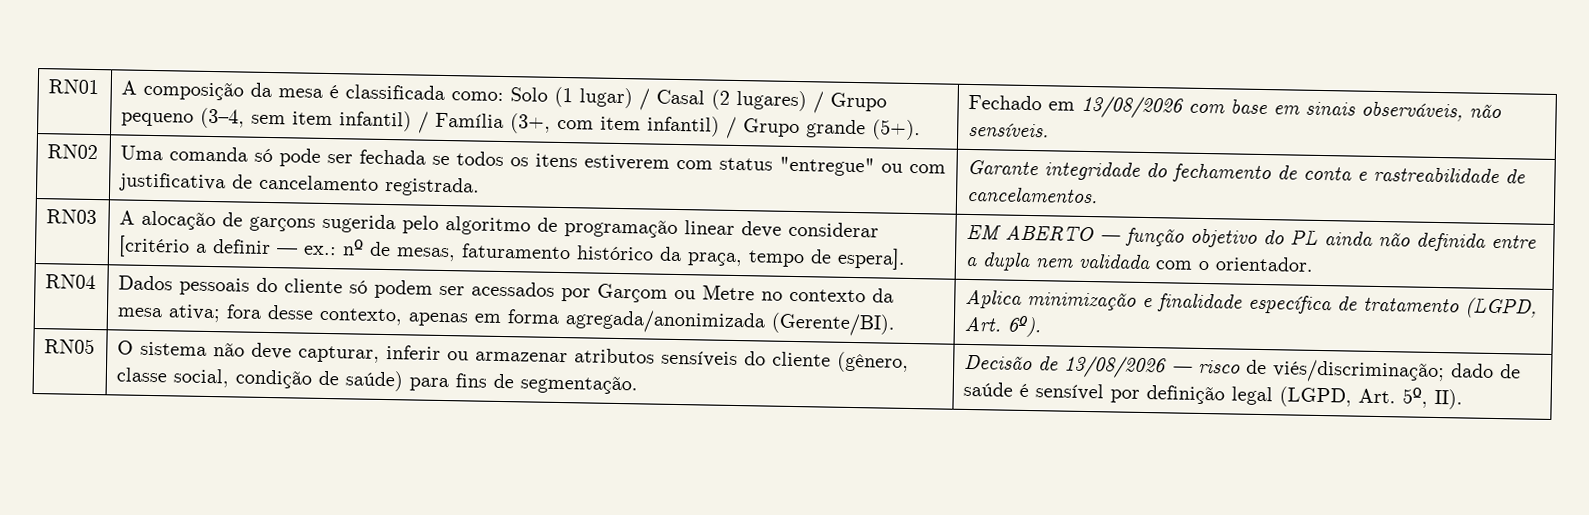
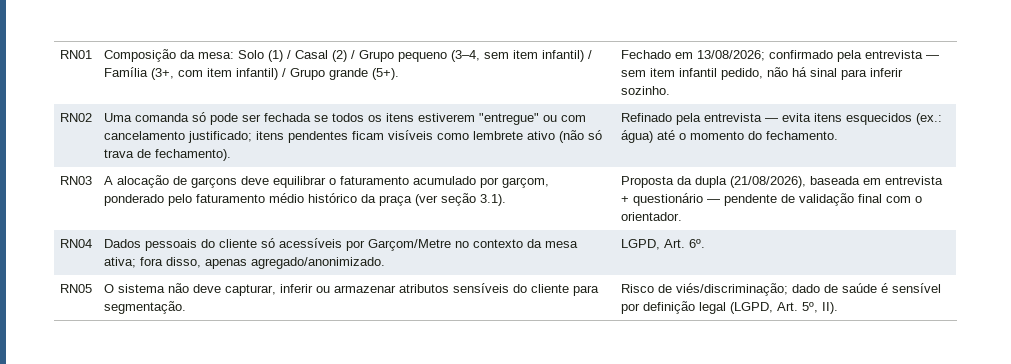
[121,80,808,112] A composição da mesa é classificada como: Solo (1 lugar) / Casal (2 lugares) -> [103,49,347,62] Composição da mesa: Solo (1) / Casal (2)
[1081,95,1503,122] [968,122,1050,138] 13/08/2026 com base em sinais observáveis, não sensíveis. -> [696,50,939,62] [620,67,903,80] [620,86,670,95] 13/08/2026; confirmado pela entrevista — sem item infantil pedido, não há sinal para inferir sozinho.
[676,157,774,171] com status -> (475, 117) none
[119,172,481,197] [967,159,1527,184] [966,186,1099,204] justificativa de cancelamento registrada. | Garante integridade do fechamento de conta e rastreabilidade de cancelamentos. -> [103,130,602,143] [103,149,231,161] [620,113,942,125] [620,130,838,143] cancelamento justificado; itens pendentes ficam visíveis como lembrete ativo (não só trava de fechamento). | Refinado pela entrevista — evita itens esquecidos (ex.: água) até o momento do fechamento.
[322,213,880,239] [118,235,907,270] [966,223,1538,252] [965,252,1152,272] sugerida pelo algoritmo de programação linear deve considerar [critério a definir — ex.: nº de mesas, faturamento histórico da praça, tempo de espera]. | EM ABERTO — função objetivo do PL ainda não definida entre a dupla nem validada -> [240,176,549,188] [103,193,506,206] [620,176,943,188] [620,193,882,206] deve equilibrar o faturamento acumulado por garçom, ponderado pelo faturamento médio histórico da praça (ver seção 3.1). | Proposta da dupla (21/08/2026), baseada em entrevista + questionário — pendente de validação final
[374,279,756,303] podem ser acessados por Garçom ou Metre -> [278,238,451,251] acessíveis por Garçom/Metre
[267,305,897,337] [965,289,1538,319] [964,315,1043,338] desse contexto, apenas em forma agregada/anonimizada (Gerente/BI). | Aplica minimização e finalidade específica de tratamento (LGPD, Art. 6º). -> [165,257,385,269] [620,239,705,250] disso, apenas agregado/anonimizado. | LGPD, Art. 6º.
[837,351,910,373] [116,367,639,395] [964,354,1242,380] (gênero, classe social, condição de saúde) para fins de segmentação. | Decisão de 13/08/2026 — risco -> [572,285,599,296] [103,301,186,314] [620,284,654,293] para segmentação. | Risco

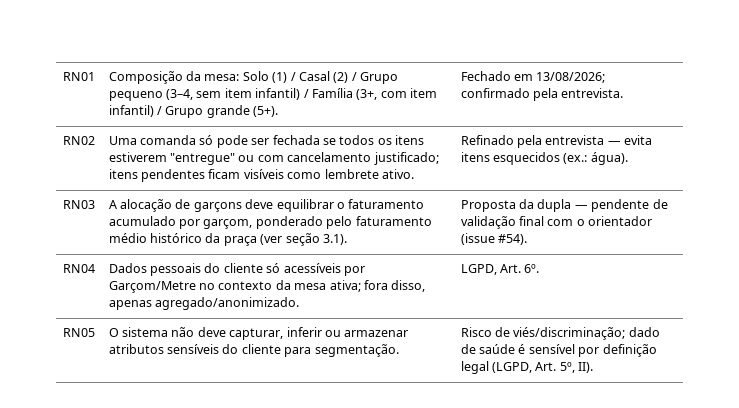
[864,50,939,59] [620,67,903,80] [620,86,670,95] entrevista — sem item infantil pedido, não há sinal para inferir sozinho. -> [561,88,624,98] entrevista.
[526,130,602,143] [103,149,231,161] ativo (não só trava de fechamento). -> [381,169,414,179] ativo.
[620,130,838,143] água) até o momento do fechamento. -> [590,152,628,165] água).
[729,176,943,188] [620,193,703,206] (21/08/2026), baseada em entrevista + questionário -> (572, 205) none
[620,212,682,221] orientador. -> [588,216,653,226] [460,233,528,245] orientador (issue #54).

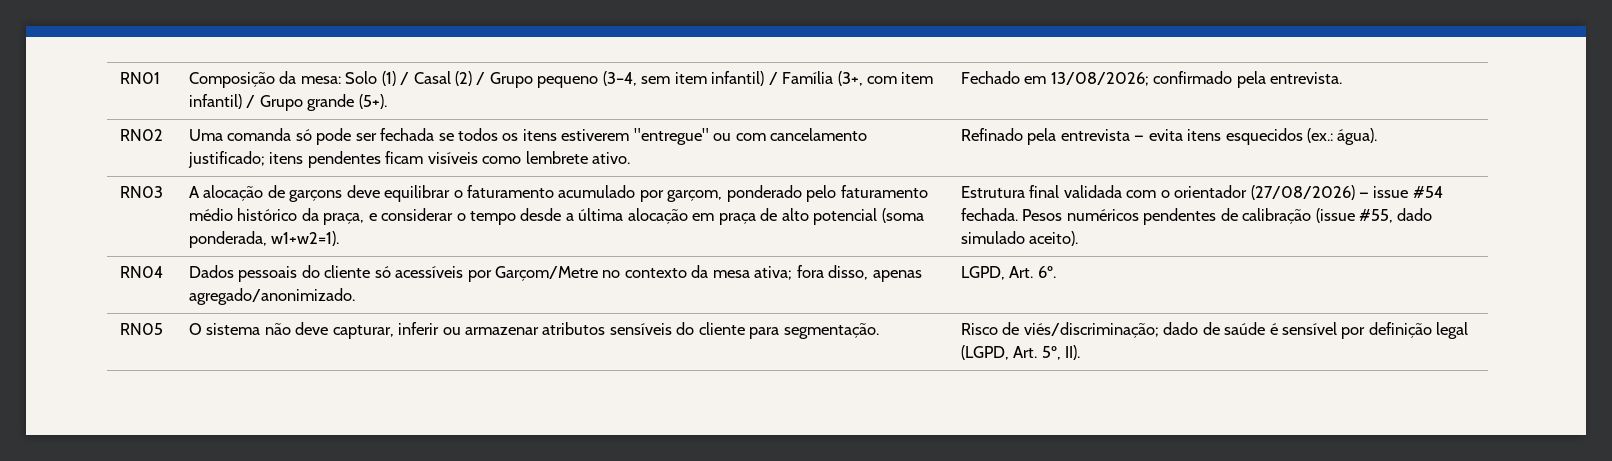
[223,233,347,246] [460,199,668,212] [460,216,653,229] [460,233,528,245] praça (ver seção 3.1). | Proposta da dupla — pendente de validação final com o orientador (issue #54). -> [323,208,924,225] [188,231,340,248] [960,185,1443,200] [960,208,1433,225] [960,231,1079,246] praça, e considerar o tempo desde a última alocação em praça de alto potencial (soma ponderada, w1+w2=1). | Estrutura final validada com o orientador (27/08/2026) — issue #54 fechada. Pesos numéricos pendentes de calibração (issue #55, dado simulado aceito).

